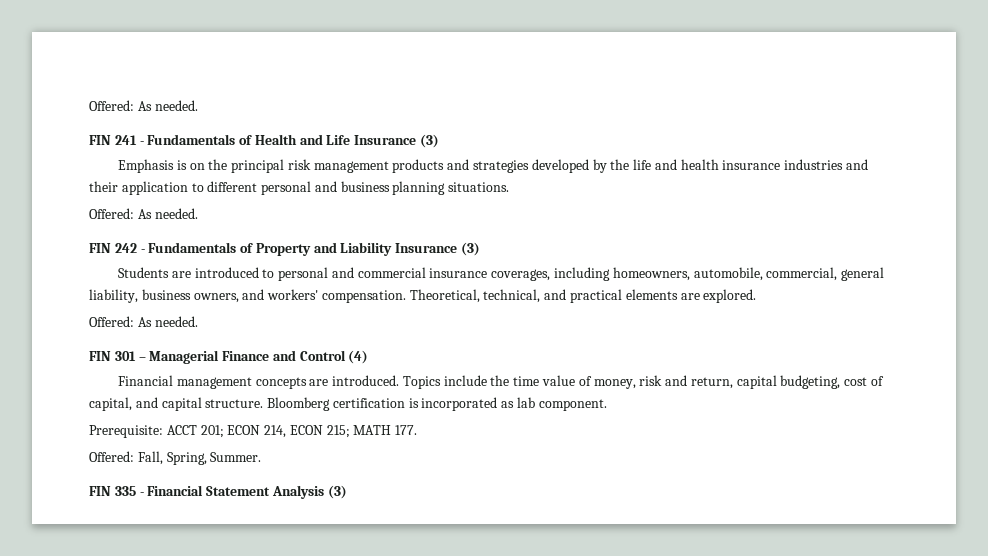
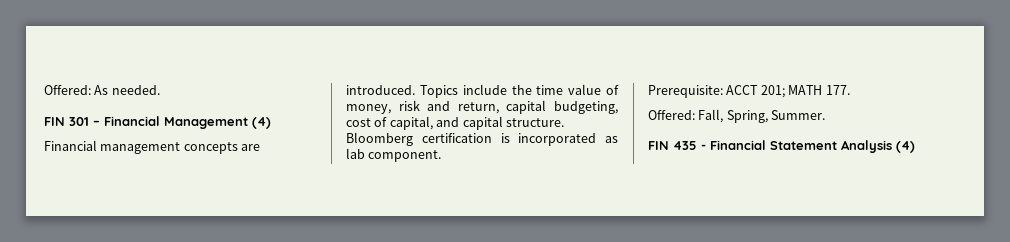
[89,100,198,111] [89,134,440,148] [117,159,868,173] [89,181,510,195] [89,208,198,219] [89,242,481,256] [117,267,885,281] [89,289,757,303] [89,316,198,327] Offered: As needed. // FIN 241 - Fundamentals of Health and Life Insurance (3) // Emphasis is on the principal risk management products and strategies developed by the life and health insurance industries and their application to different personal and business planning situations. // Offered: As needed. // FIN 242 - Fundamentals of Property and Liability Insurance (3) // Students are introduced to personal and commercial insurance coverages, including homeowners, automobile, commercial, general liability, business owners, and workers' compensation. Theoretical, technical, and practical elements are explored. // Offered: As needed. -> [44,85,160,95] Offered: As needed.
[149,350,346,364] Managerial Finance and Control -> [104,116,248,129] Financial Management
[227,425,350,438] ECON 214, ECON 215; -> (785, 91) none
[114,486,136,496] 335 -> [673,141,697,150] 435
[327,485,347,499] (3) -> [896,141,915,153] (4)

